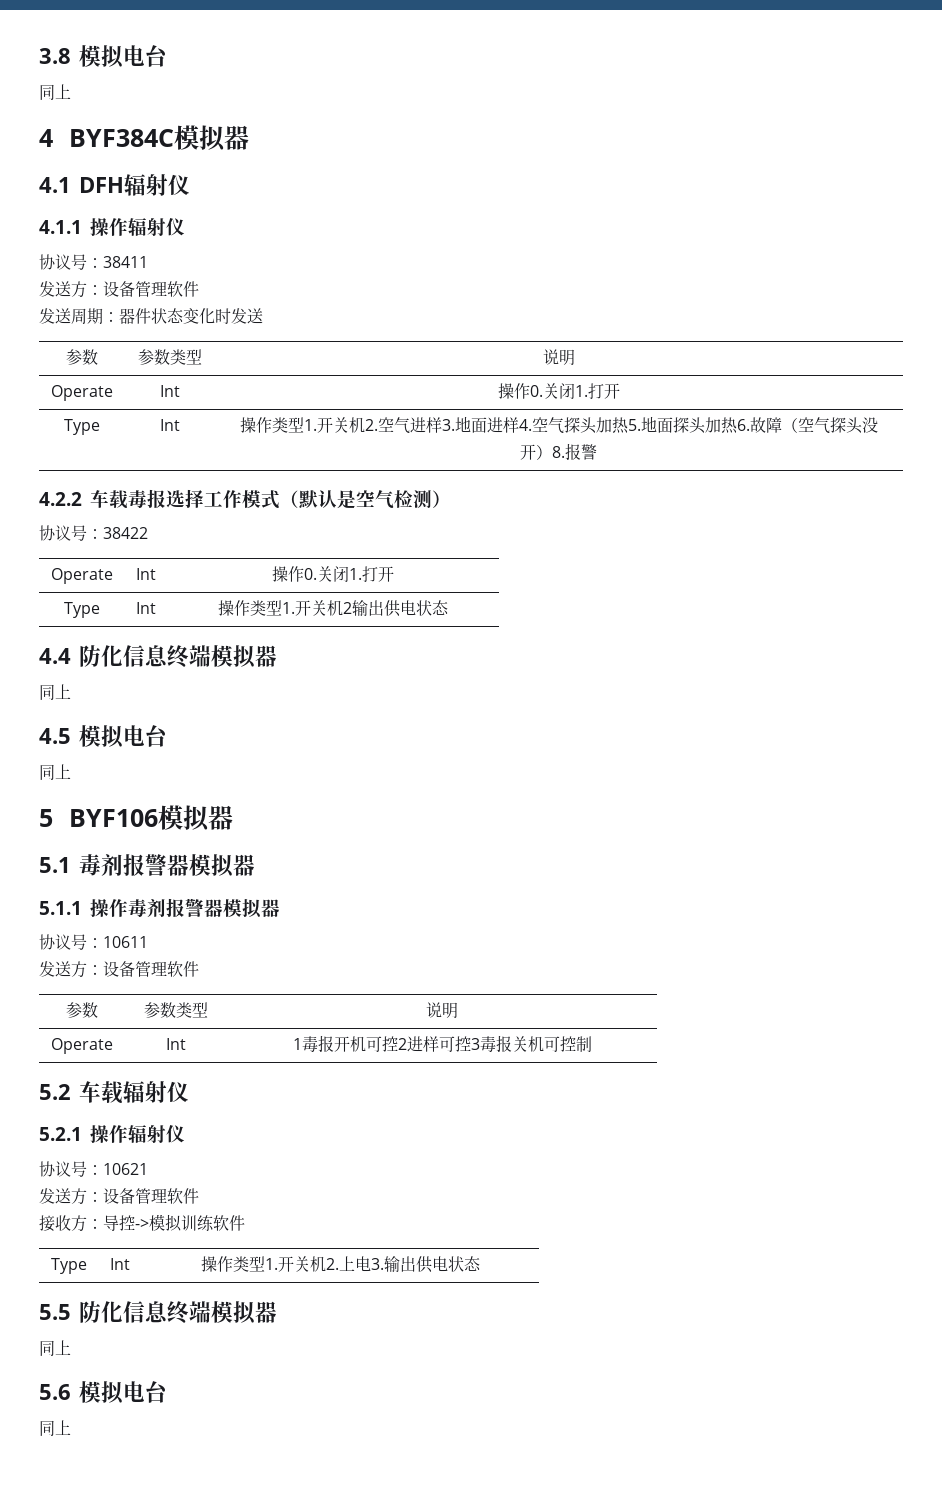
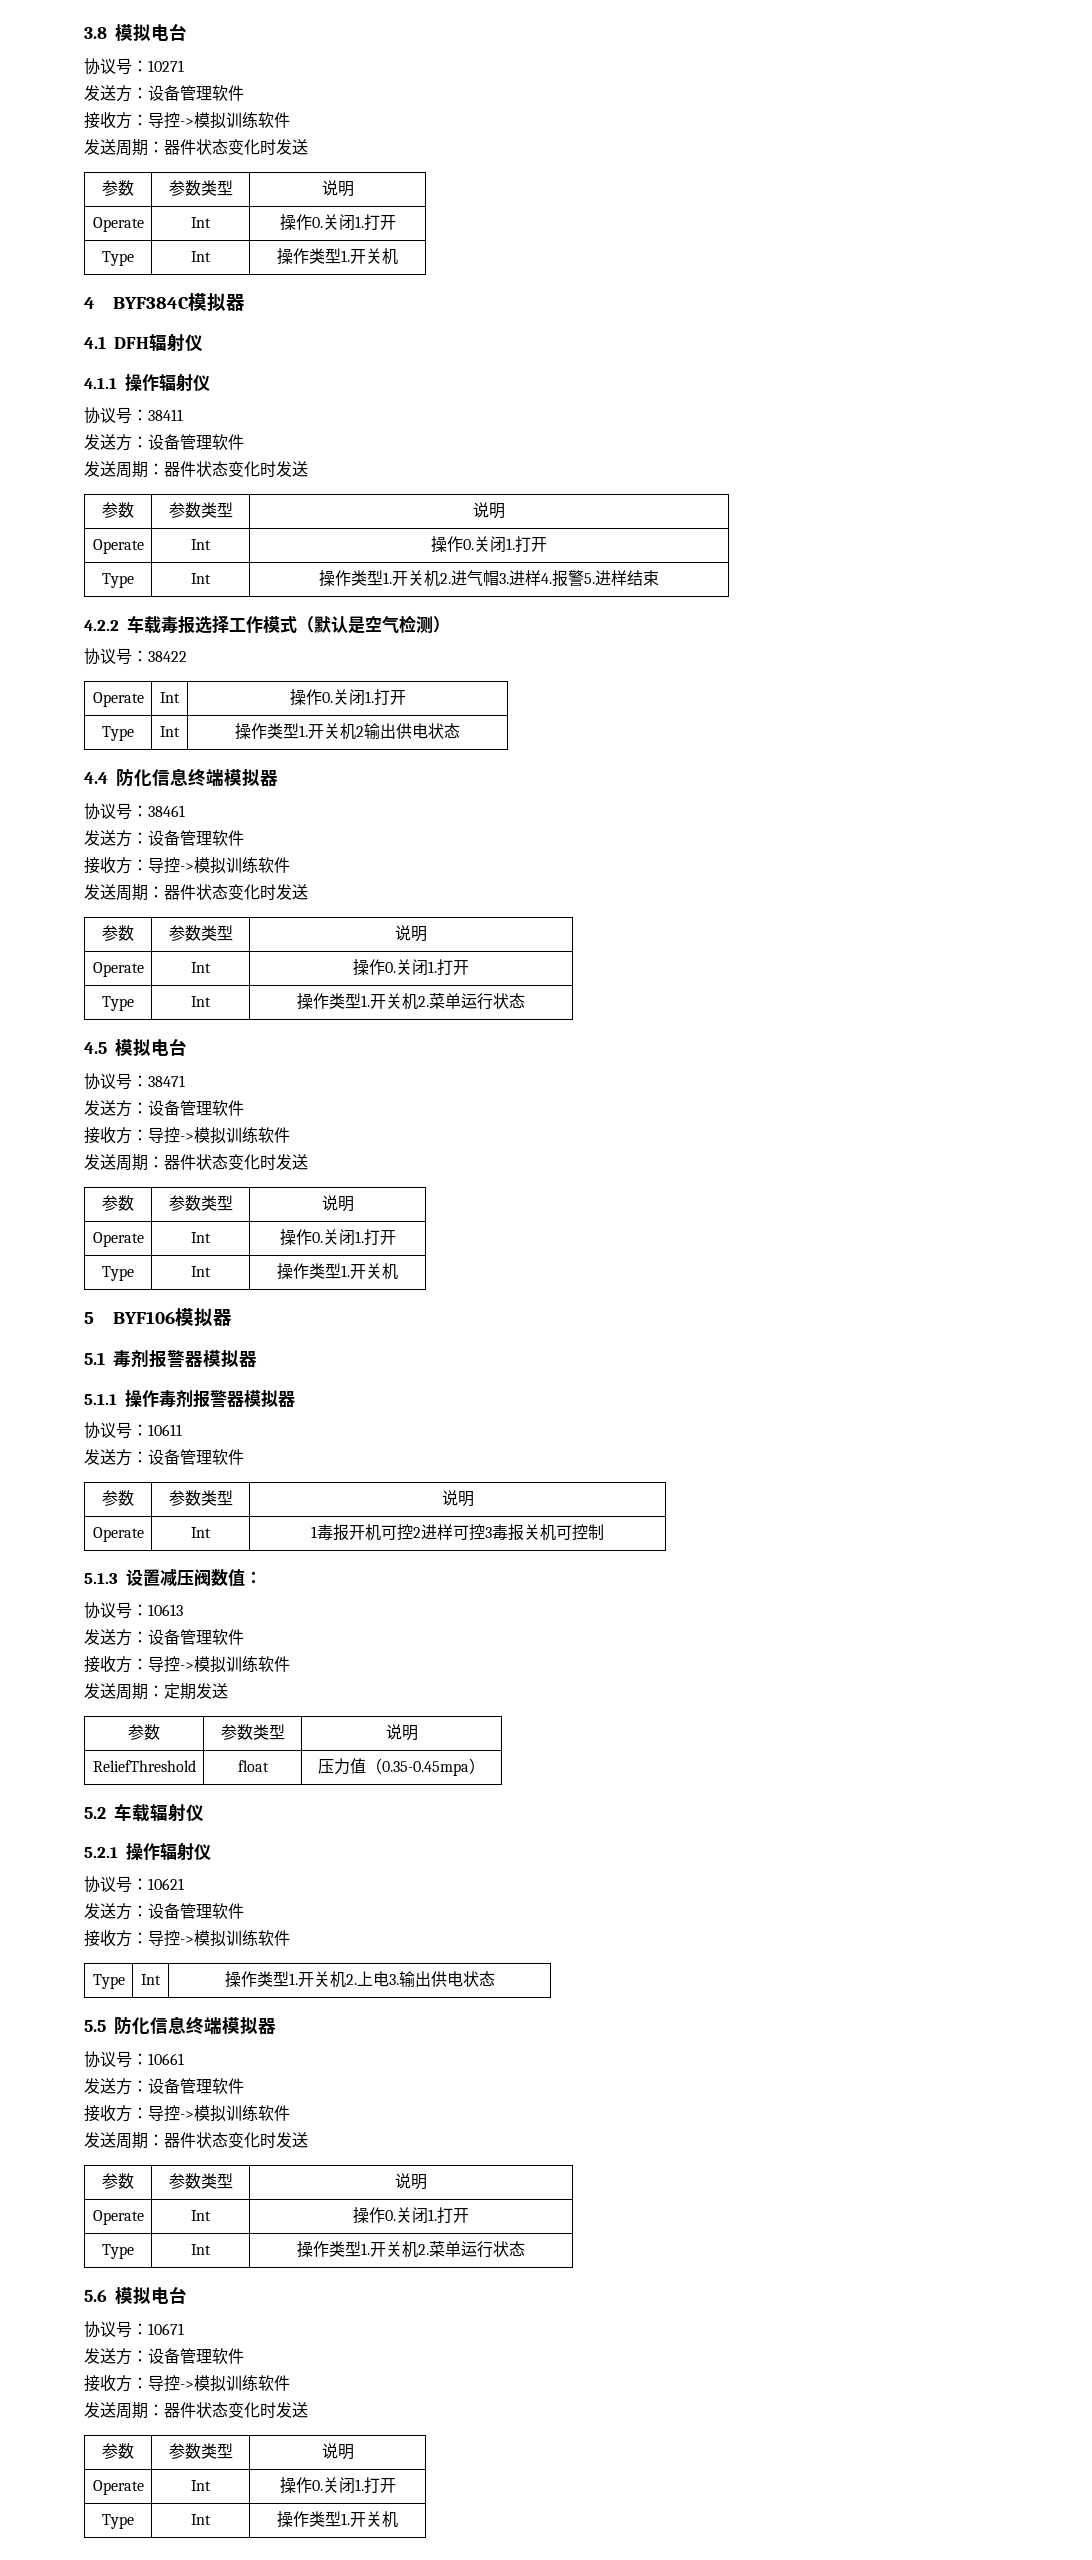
[39,84,71,100] 同上 -> [84,58,184,75] [84,85,244,102] [84,112,290,129] [84,139,308,156] [102,180,134,196] [168,180,233,196] [321,180,354,197] [92,217,144,232] [191,217,211,228] [279,214,396,231] [102,251,134,266] [191,251,211,262] [277,248,398,265] 协议号：10271 // 发送方：设备管理软件 // 接收方：导控->模拟训练软件 // 发送周期：器件状态变化时发送 // 参数 | 参数类型 | 说明 // Operate | Int | 操作0.关闭1.打开 // Type | Int | 操作类型1.开关机
[377,416,878,434] [520,443,597,460] 空气进样3.地面进样4.空气探头加热5.地面探头加热6.故障（空气探头没开）8.报警 -> [451,570,659,587] 进气帽3.进样4.报警5.进样结束
[39,684,71,700] [39,725,168,748] [39,764,71,780] 同上 // 4.5模拟电台 // 同上 -> [84,803,185,820] [84,830,244,847] [84,857,290,874] [84,884,308,901] [102,925,134,941] [168,925,233,941] [395,925,428,942] [92,962,144,977] [191,962,211,973] [353,959,470,976] [102,996,134,1011] [191,996,211,1007] [297,993,525,1010] [84,1038,187,1056] [84,1073,185,1090] [84,1100,244,1117] [84,1127,290,1144] [84,1154,308,1171] [102,1195,134,1211] [168,1195,233,1211] [321,1195,354,1212] [92,1232,144,1247] [191,1232,211,1243] [279,1229,396,1246] [102,1266,134,1281] [191,1266,211,1277] [277,1263,398,1280] 协议号：38461 // 发送方：设备管理软件 // 接收方：导控->模拟训练软件 // 发送周期：器件状态变化时发送 // 参数 | 参数类型 | 说明 // Operate | Int | 操作0.关闭1.打开 // Type | Int | 操作类型1.开关机2.菜单运行状态 // 4.5模拟电台 // 协议号：38471 // 发送方：设备管理软件 // 接收方：导控->模拟训练软件 // 发送周期：器件状态变化时发送 // 参数 | 参数类型 | 说明 // Operate | Int | 操作0.关闭1.打开 // Type | Int | 操作类型1.开关机
(592, 1044) none -> [84,1569,262,1587] [84,1602,183,1619] [84,1629,244,1646] [84,1656,290,1673] [84,1683,228,1700] [128,1724,160,1740] [220,1724,285,1740] [385,1724,418,1741] [92,1760,196,1772] [237,1760,269,1772] [318,1758,485,1776] // 5.1.3设置减压阀数值： // 协议号：10613 // 发送方：设备管理软件 // 接收方：导控->模拟训练软件 // 发送周期：定期发送 // 参数 | 参数类型 | 说明 // ReliefThreshold | float | 压力值（0.35-0.45mpa）
[39,1340,71,1356] [39,1381,168,1404] [39,1420,71,1436] 同上 // 5.6模拟电台 // 同上 -> [84,2051,184,2068] [84,2078,244,2095] [84,2105,290,2122] [84,2132,308,2149] [102,2173,134,2189] [168,2173,233,2189] [395,2173,428,2190] [92,2210,144,2225] [191,2210,211,2221] [353,2207,470,2224] [102,2244,134,2259] [191,2244,211,2255] [297,2241,525,2258] [84,2286,187,2304] [84,2321,184,2338] [84,2348,244,2365] [84,2375,290,2392] [84,2402,308,2419] [102,2443,134,2459] [168,2443,233,2459] [321,2443,354,2460] [92,2480,144,2495] [191,2480,211,2491] [279,2477,396,2494] [102,2514,134,2529] [191,2514,211,2525] [277,2511,398,2528] 协议号：10661 // 发送方：设备管理软件 // 接收方：导控->模拟训练软件 // 发送周期：器件状态变化时发送 // 参数 | 参数类型 | 说明 // Operate | Int | 操作0.关闭1.打开 // Type | Int | 操作类型1.开关机2.菜单运行状态 // 5.6模拟电台 // 协议号：10671 // 发送方：设备管理软件 // 接收方：导控->模拟训练软件 // 发送周期：器件状态变化时发送 // 参数 | 参数类型 | 说明 // Operate | Int | 操作0.关闭1.打开 // Type | Int | 操作类型1.开关机

